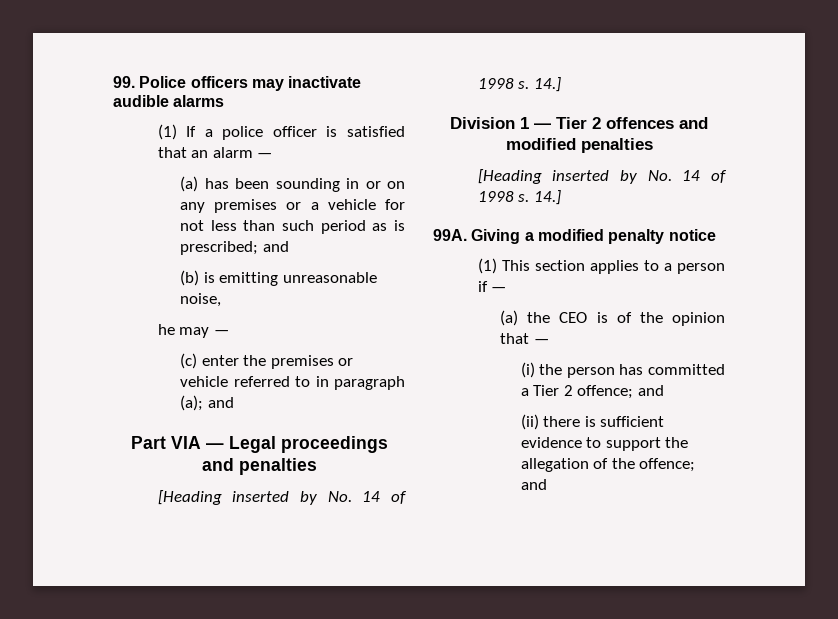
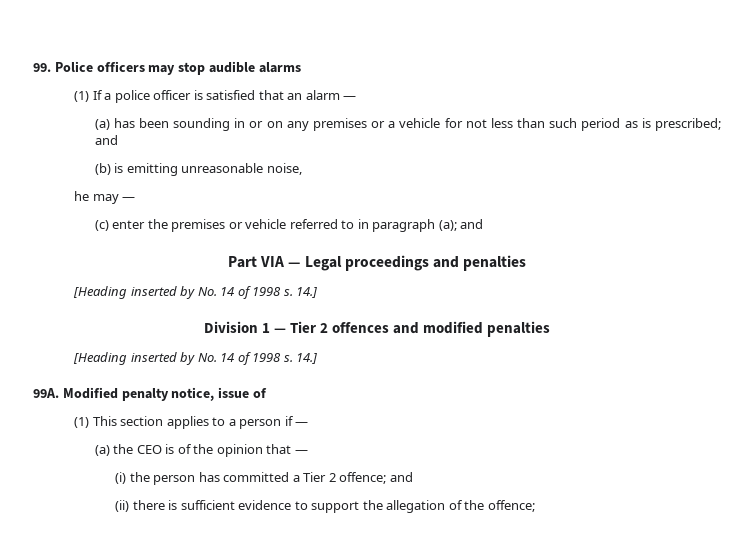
[288,76,362,88] inactivate -> [178,62,206,75] stop
[471,229,716,244] Giving a modified penalty notice -> [62,387,267,401] Modified penalty notice, issue of
[520,479,547,490] and -> (535, 506) none

